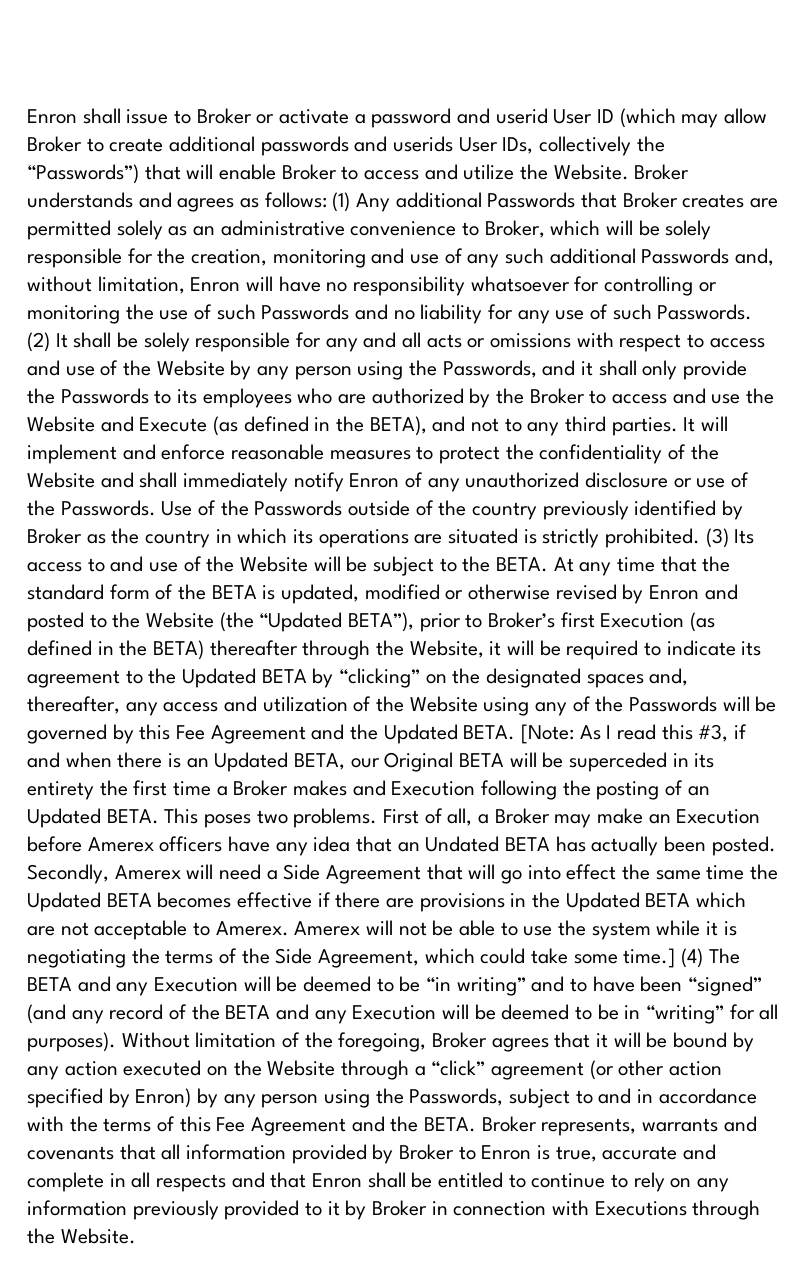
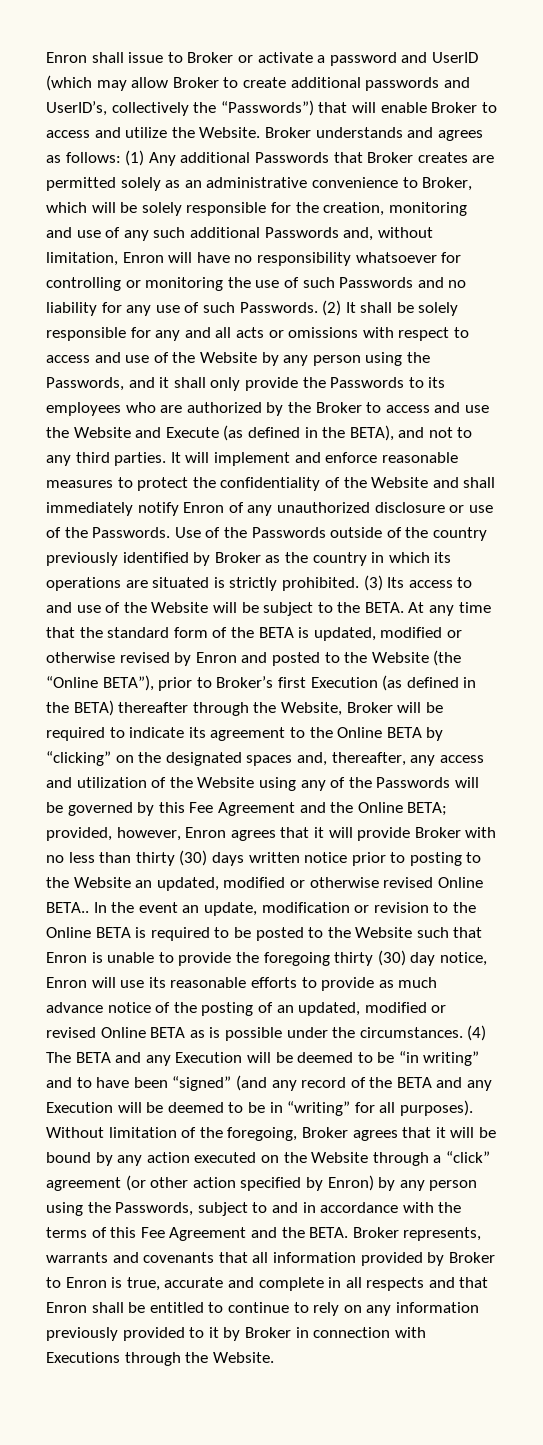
[495,108,615,124] userid User ID -> [431,52,478,63] UserID
[393,136,534,154] userids User IDs, -> [46,101,107,116] UserID’s,
[259,612,343,632] “Updated -> [46,676,98,688] “Online
[489,641,502,656] it -> [346,702,393,713] Broker
[182,668,257,688] Updated -> [337,727,383,738] Online
[383,724,748,744] [27,752,715,772] [27,780,710,800] [27,808,761,828] [27,836,776,856] [27,864,779,884] [27,892,747,912] [27,920,737,940] [27,948,676,968] Updated BETA. [Note: As I read this #3, if and when there is an Updated BETA, our Original BETA will be superceded in its entirety the first time a Broker makes and Execution following the posting of an Updated BETA. This poses two problems. First of all, a Broker may make an Execution before Amerex officers have any idea that an Undated BETA has actually been posted. Secondly, Amerex will need a Side Agreement that will go into effect the same time the Updated BETA becomes effective if there are provisions in the Updated BETA which are not acceptable to Amerex. Amerex will not be able to use the system while it is negotiating the terms of the Side Agreement, which could take some time.] -> [357,802,448,816] [46,827,497,841] [46,850,482,866] [46,877,483,891] [46,902,476,916] [46,927,483,941] [46,950,487,966] [46,977,438,991] [46,1002,447,1016] [46,1027,463,1041] Online BETA; provided, however, Enron agrees that it will provide Broker with no less than thirty (30) days written notice prior to posting to the Website an updated, modified or otherwise revised Online BETA.. In the event an update, modification or revision to the Online BETA is required to be posted to the Website such that Enron is unable to provide the foregoing thirty (30) day notice, Enron will use its reasonable efforts to provide as much advance notice of the posting of an updated, modified or revised Online BETA as is possible under the circumstances.

